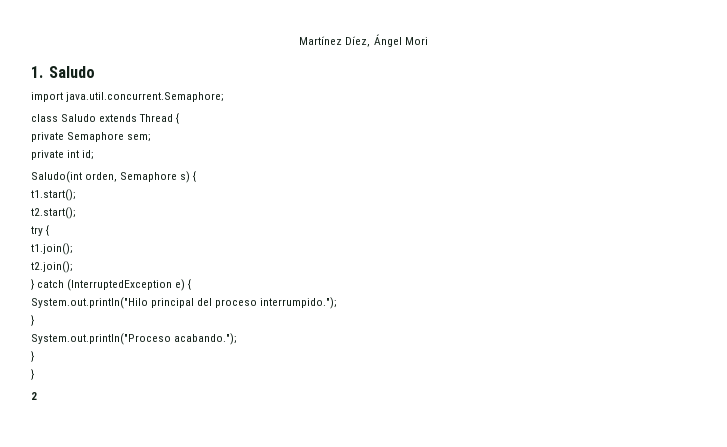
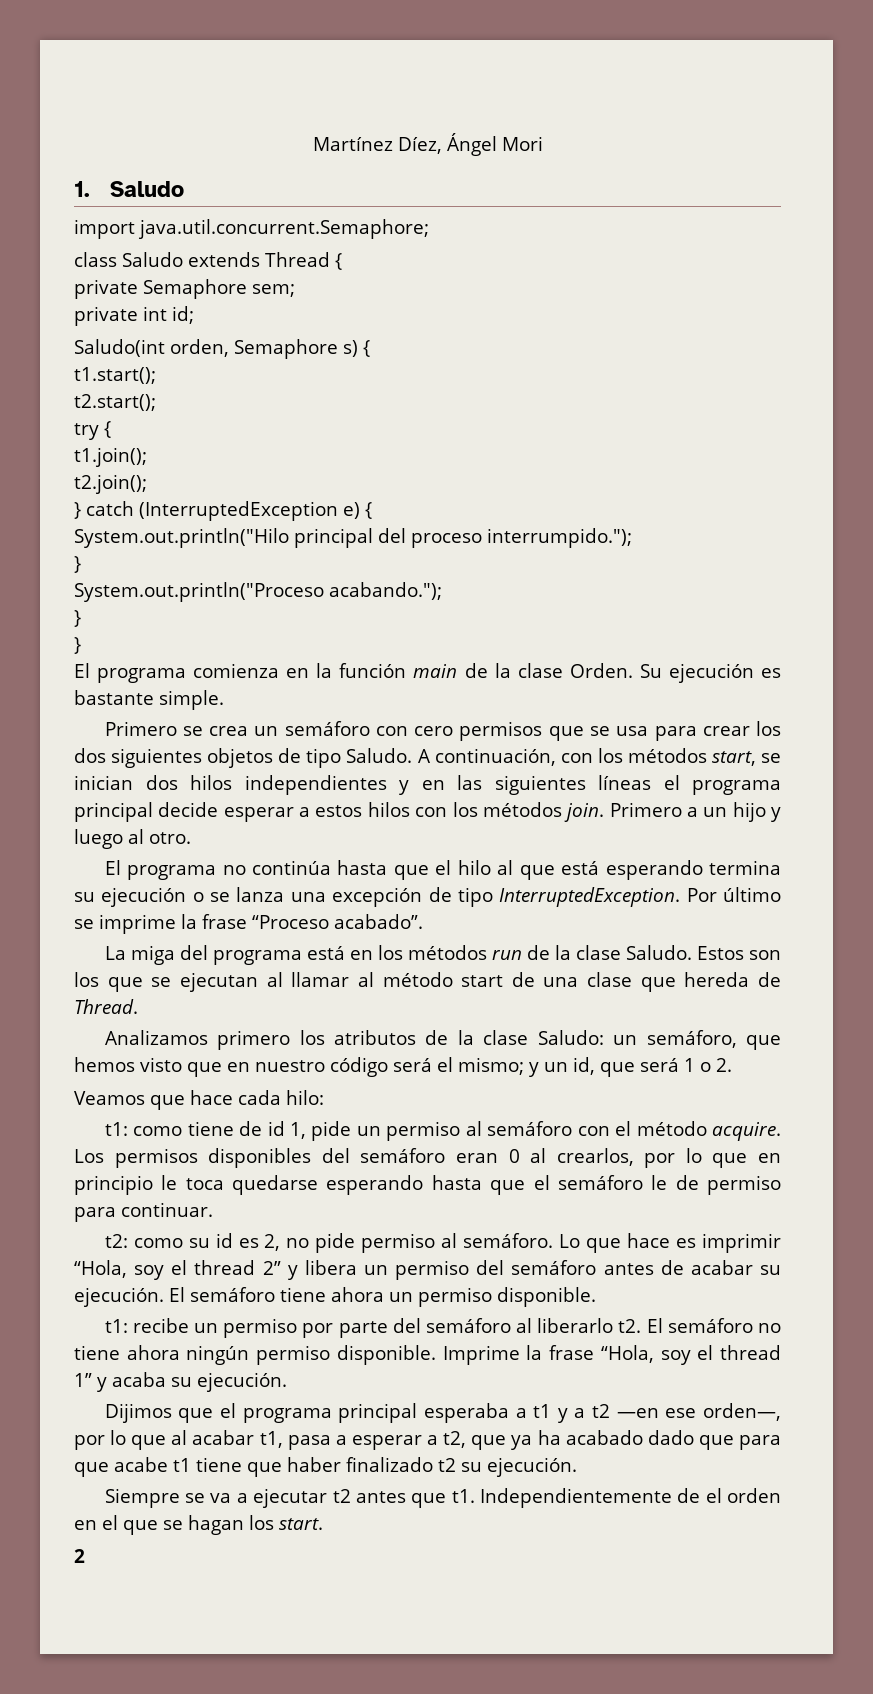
(34, 374) none -> [74,663,782,683] [74,690,224,710] [104,721,782,741] [74,748,782,768] [74,775,781,795] [74,802,781,822] [74,829,191,849] [104,860,782,880] [74,887,781,907] [74,914,423,934] [104,945,781,965] [74,972,781,992] [74,999,138,1014] [104,1030,782,1050] [74,1057,732,1077] [74,1090,324,1110] [104,1121,781,1141] [74,1148,781,1168] [74,1175,782,1195] [74,1202,213,1222] [104,1233,781,1253] [74,1260,781,1280] [74,1287,596,1307] [104,1318,781,1338] [74,1345,782,1365] [74,1372,287,1392] [104,1403,781,1423] [74,1430,782,1450] [74,1457,577,1477] [104,1488,781,1508] [74,1515,323,1535] // El programa comienza en la función main de la clase Orden. Su ejecución es bastante simple. // Primero se crea un semáforo con cero permisos que se usa para crear los dos siguientes objetos de tipo Saludo. A continuación, con los métodos start, se inician dos hilos independientes y en las siguientes líneas el programa principal decide esperar a estos hilos con los métodos join. Primero a un hijo y luego al otro. // El programa no continúa hasta que el hilo al que está esperando termina su ejecución o se lanza una excepción de tipo InterruptedException. Por último se imprime la frase “Proceso acabado”. // La miga del programa está en los métodos run de la clase Saludo. Estos son los que se ejecutan al llamar al método start de una clase que hereda de Thread. // Analizamos primero los atributos de la clase Saludo: un semáforo, que hemos visto que en nuestro código será el mismo; y un id, que será 1 o 2. // Veamos que hace cada hilo: // t1: como tiene de id 1, pide un permiso al semáforo con el método acquire. Los permisos disponibles del semáforo eran 0 al crearlos, por lo que en principio le toca quedarse esperando hasta que el semáforo le de permiso para continuar. // t2: como su id es 2, no pide permiso al semáforo. Lo que hace es imprimir “Hola, soy el thread 2” y libera un permiso del semáforo antes de acabar su ejecución. El semáforo tiene ahora un permiso disponible. // t1: recibe un permiso por parte del semáforo al liberarlo t2. El semáforo no tiene ahora ningún permiso disponible. Imprime la frase “Hola, soy el thread 1” y acaba su ejecución. // Dijimos que el programa principal esperaba a t1 y a t2 —en ese orden—, por lo que al acabar t1, pasa a esperar a t2, que ya ha acabado dado que para que acabe t1 tiene que haber finalizado t2 su ejecución. // Siempre se va a ejecutar t2 antes que t1. Independientemente de el orden en el que se hagan los start.

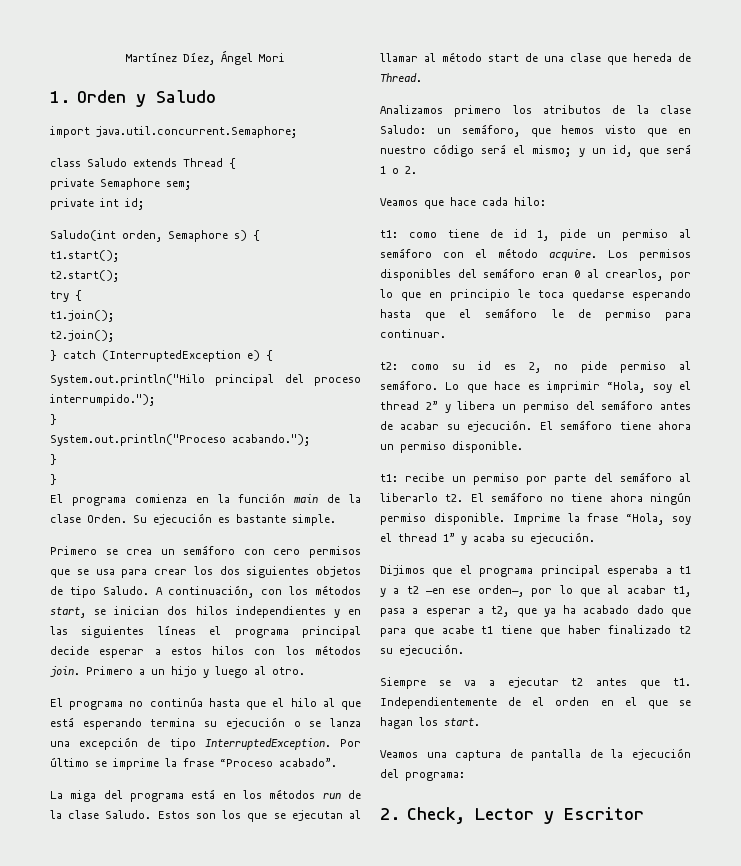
(90, 189) none -> [76,90,146,107] Orden y
[74,1549,85,1563] 2 -> [380,748,691,761] [380,769,465,781] [380,807,644,824] Veamos una captura de pantalla de la ejecución del programa: // 2. Check, Lector y Escritor

